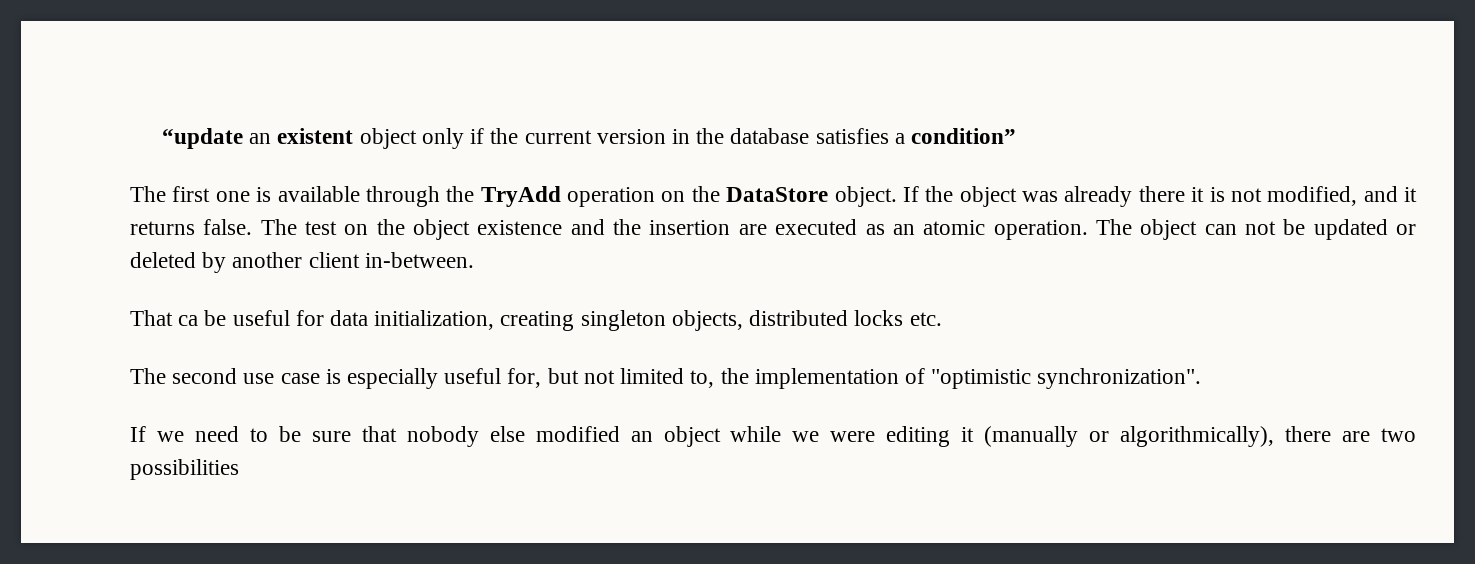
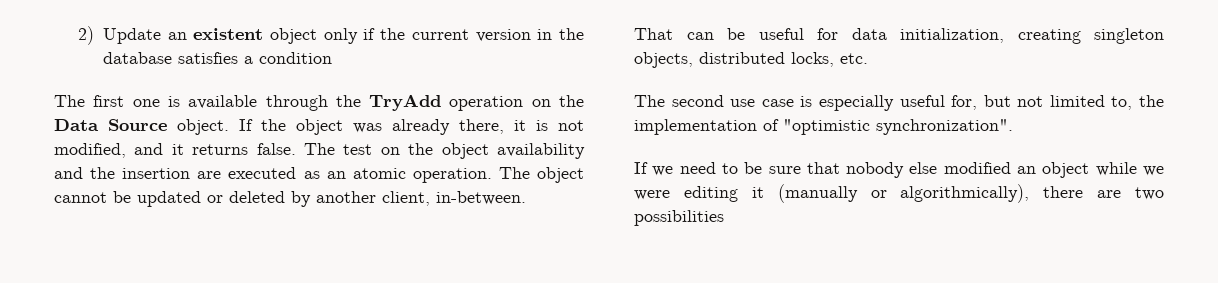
[162,128,244,149] “update -> [78,26,161,45] 2) Update
[910,128,1016,144] condition” -> [258,52,332,64] condition
[726,187,829,202] DataStore -> [54,119,167,131] Data Source
[1138,186,1185,202] there -> [459,119,504,134] there,
[477,220,563,235] existence -> [496,143,585,159] availability
[1204,221,1276,235] can not -> [54,192,107,203] cannot
[308,252,360,268] client -> [382,191,430,206] client,
[178,315,199,326] ca -> [686,32,714,40] can
[854,310,904,326] locks -> [791,52,834,67] locks,

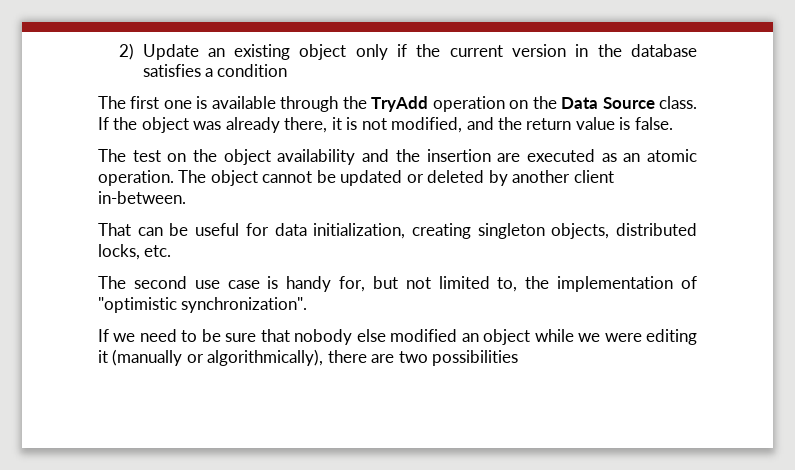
[193,28,264,40] existent -> [234,44,291,60] existing
[177,119,229,135] object. -> [658,96,697,109] class.
[171,144,249,155] it returns -> [498,117,631,130] the return value is
(296, 149) none -> (673, 123) //
[382,191,430,206] client, -> [573,170,614,183] client
[818,95,945,111] especially useful -> [286,276,332,292] handy

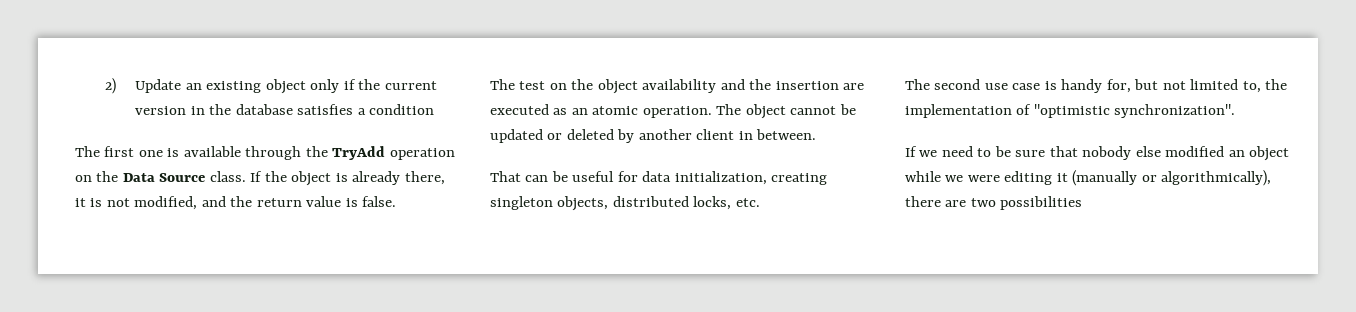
[193,121,222,130] was -> [335,173,348,182] is
[98,191,186,204] in-between. -> [738,129,817,140] in between.

